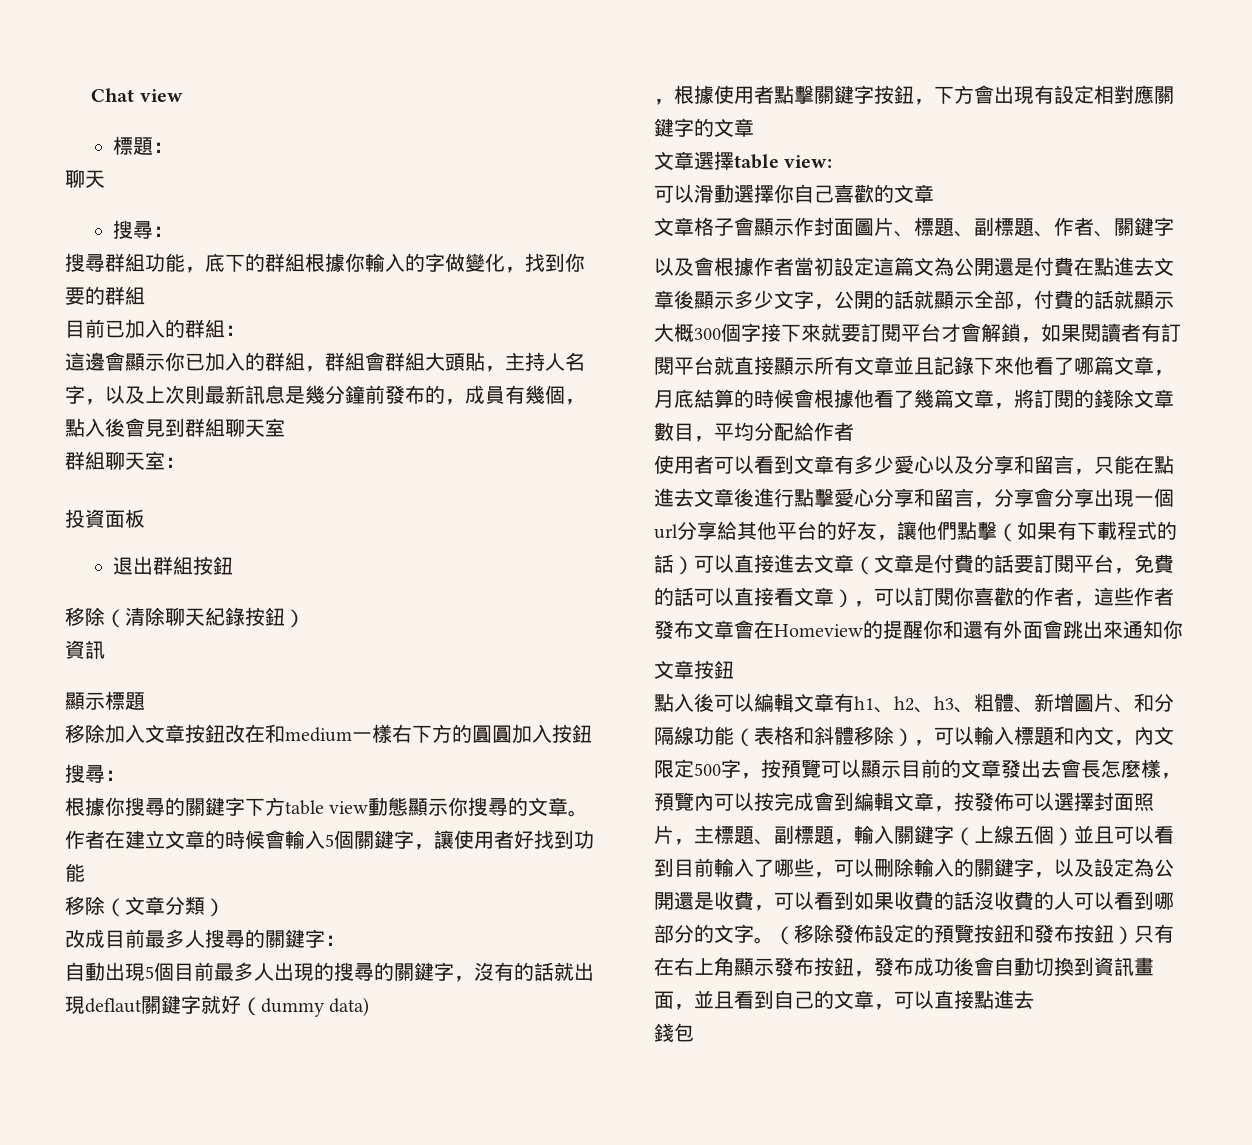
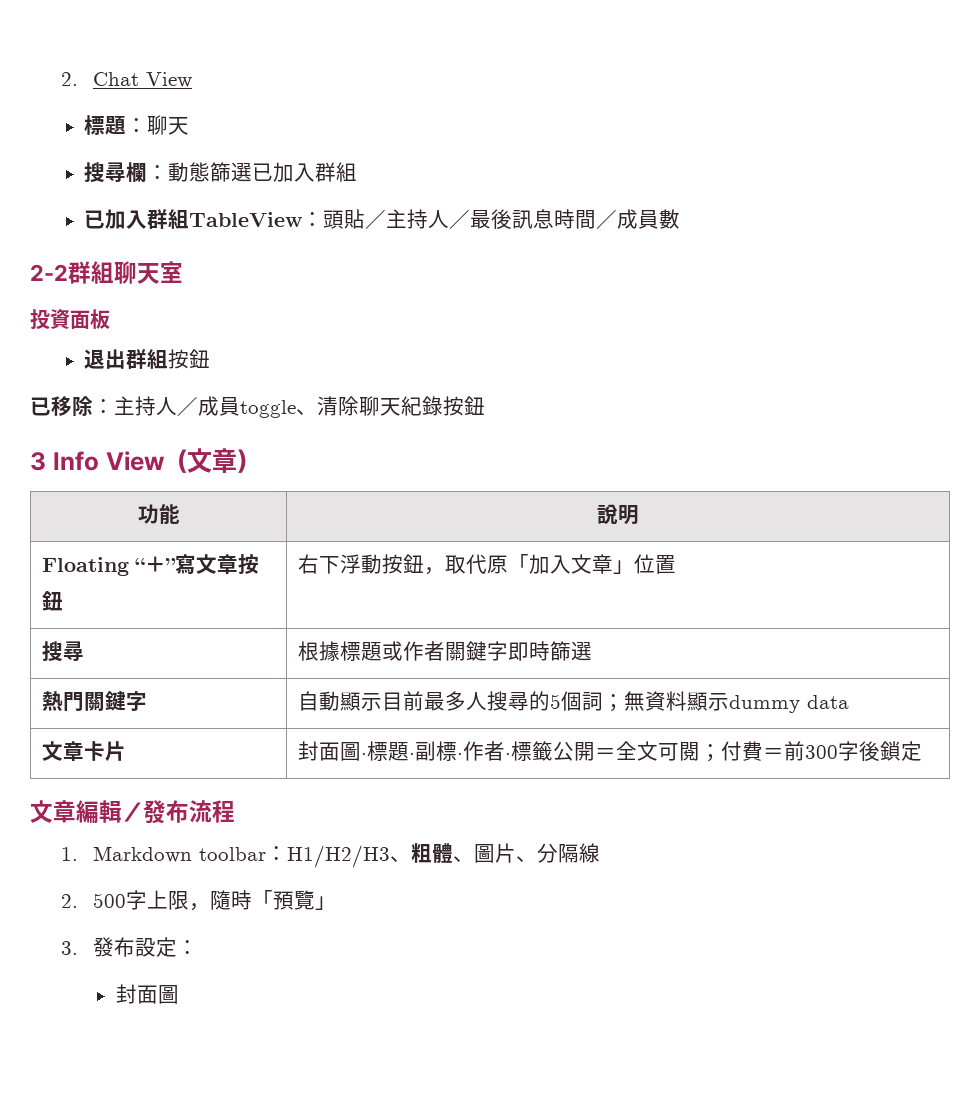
[91,88,183,102] Chat view -> [61,72,192,88] 2. Chat View
(174, 147) // -> (148, 125) none
[153,226,174,237] [65,253,585,273] [65,286,145,305] [65,319,245,339] [65,352,585,372] [65,385,585,405] [65,418,285,437] [65,451,185,470] ： // 搜尋群組功能，底下的群組根據你輸入的字做變化，找到你要的群組 // 目前已加入的群組： // 這邊會顯示你已加入的群組，群組會群組大頭貼，主持人名字，以及上次則最新訊息是幾分鐘前發布的，成員有幾個，點入後會見到群組聊天室 // 群組聊天室： -> [126,162,358,182] [84,209,681,229] [30,261,183,284] 欄：動態篩選已加入群組 // 已加入群組TableView：頭貼／主持人／最後訊息時間／成員數 // 2-2群組聊天室
[65,607,305,628] [65,640,105,659] [65,691,145,710] [65,724,592,744] [65,764,125,783] [65,797,589,817] [65,830,594,850] [65,863,85,882] [65,896,225,917] [65,929,345,948] [65,962,594,982] [65,995,370,1017] [654,85,1174,105] [654,118,754,137] [654,151,833,170] [654,184,934,203] [654,217,1174,237] [654,257,1174,276] [654,290,1174,310] [654,323,1181,343] [654,356,1174,376] [654,389,1174,409] [654,422,854,442] [654,455,1174,475] [654,488,1174,508] [654,521,1177,542] [654,554,1174,575] [654,587,1174,608] [654,620,1183,639] [654,660,734,679] [654,693,1174,713] [654,726,1174,747] [654,759,1181,779] [654,792,1154,812] [654,825,1174,846] [654,858,1174,878] [654,891,1174,911] [654,924,1174,945] [654,957,1154,977] [654,990,1034,1010] [654,1023,694,1042] 移除（清除聊天紀錄按鈕） // 資訊 // 顯示標題 // 移除加入文章按鈕改在和medium一樣右下方的圓圓加入按鈕 // 搜尋： // 根據你搜尋的關鍵字下方table view動態顯示你搜尋的文章。作者在建立文章的時候會輸入5個關鍵字，讓使用者好找到功能 // 移除（文章分類） // 改成目前最多人搜尋的關鍵字： // 自動出現5個目前最多人出現的搜尋的關鍵字，沒有的話就出現deflaut關鍵字就好（dummy data) // ，根據使用者點擊關鍵字按鈕，下方會出現有設定相對應關鍵字的文章 // 文章選擇table view: // 可以滑動選擇你自己喜歡的文章 // 文章格子會顯示作封面圖片、標題、副標題、作者、關鍵字 // 以及會根據作者當初設定這篇文為公開還是付費在點進去文章後顯示多少文字，公開的話就顯示全部，付費的話就顯示大概300個字接下來就要訂閱平台才會解鎖，如果閱讀者有訂閱平台就直接顯示所有文章並且記錄下來他看了哪篇文章，月底結算的時候會根據他看了幾篇文章，將訂閱的錢除文章數目，平均分配給作者 // 使用者可以看到文章有多少愛心以及分享和留言，只能在點進去文章後進行點擊愛心分享和留言，分享會分享出現一個url分享給其他平台的好友，讓他們點擊（如果有下載程式的話）可以直接進去文章（文章是付費的話要訂閱平台，免費的話可以直接看文章），可以訂閱你喜歡的作者，這些作者發布文章會在Homeview的提醒你和還有外面會跳出來通知你 // 文章按鈕 // 點入後可以編輯文章有h1、h2、h3、粗體、新增圖片、和分隔線功能（表格和斜體移除），可以輸入標題和內文，內文限定500字，按預覽可以顯示目前的文章發出去會長怎麼樣，預覽內可以按完成會到編輯文章，按發佈可以選擇封面照片，主標題、副標題，輸入關鍵字（上線五個）並且可以看到目前輸入了哪些，可以刪除輸入的關鍵字，以及設定為公開還是收費，可以看到如果收費的話沒收費的人可以看到哪部分的文字。（移除發佈設定的預覽按鈕和發布按鈕）只有在右上角顯示發布按鈕，發布成功後會自動切換到資訊畫面，並且看到自己的文章，可以直接點進去 // 錢包 -> [30,396,485,418] [30,448,260,473] [137,504,180,524] [596,504,639,525] [42,554,260,576] [42,591,64,611] [298,554,677,575] [42,641,85,662] [298,641,593,661] [42,691,148,712] [298,691,850,713] [42,741,127,761] [298,741,923,762] [30,800,235,824] [61,843,600,868] [61,890,336,911] [61,937,198,957] [115,984,179,1004] 已移除：主持人／成員toggle、清除聊天紀錄按鈕 // 3 Info View（文章） // 功能 | 說明 // Floating “＋”寫文章按鈕 | 右下浮動按鈕，取代原「加入文章」位置 // 搜尋 | 根據標題或作者關鍵字即時篩選 // 熱門關鍵字 | 自動顯示目前最多人搜尋的5個詞；無資料顯示dummy data // 文章卡片 | 封面圖·標題·副標·作者·標籤公開＝全文可閱；付費＝前300字後鎖定 // 文章編輯／發布流程 // 1. Markdown toolbar：H1/H2/H3、粗體、圖片、分隔線 // 2. 500字上限，隨時「預覽」 // 3.發布設定： // 封面圖

